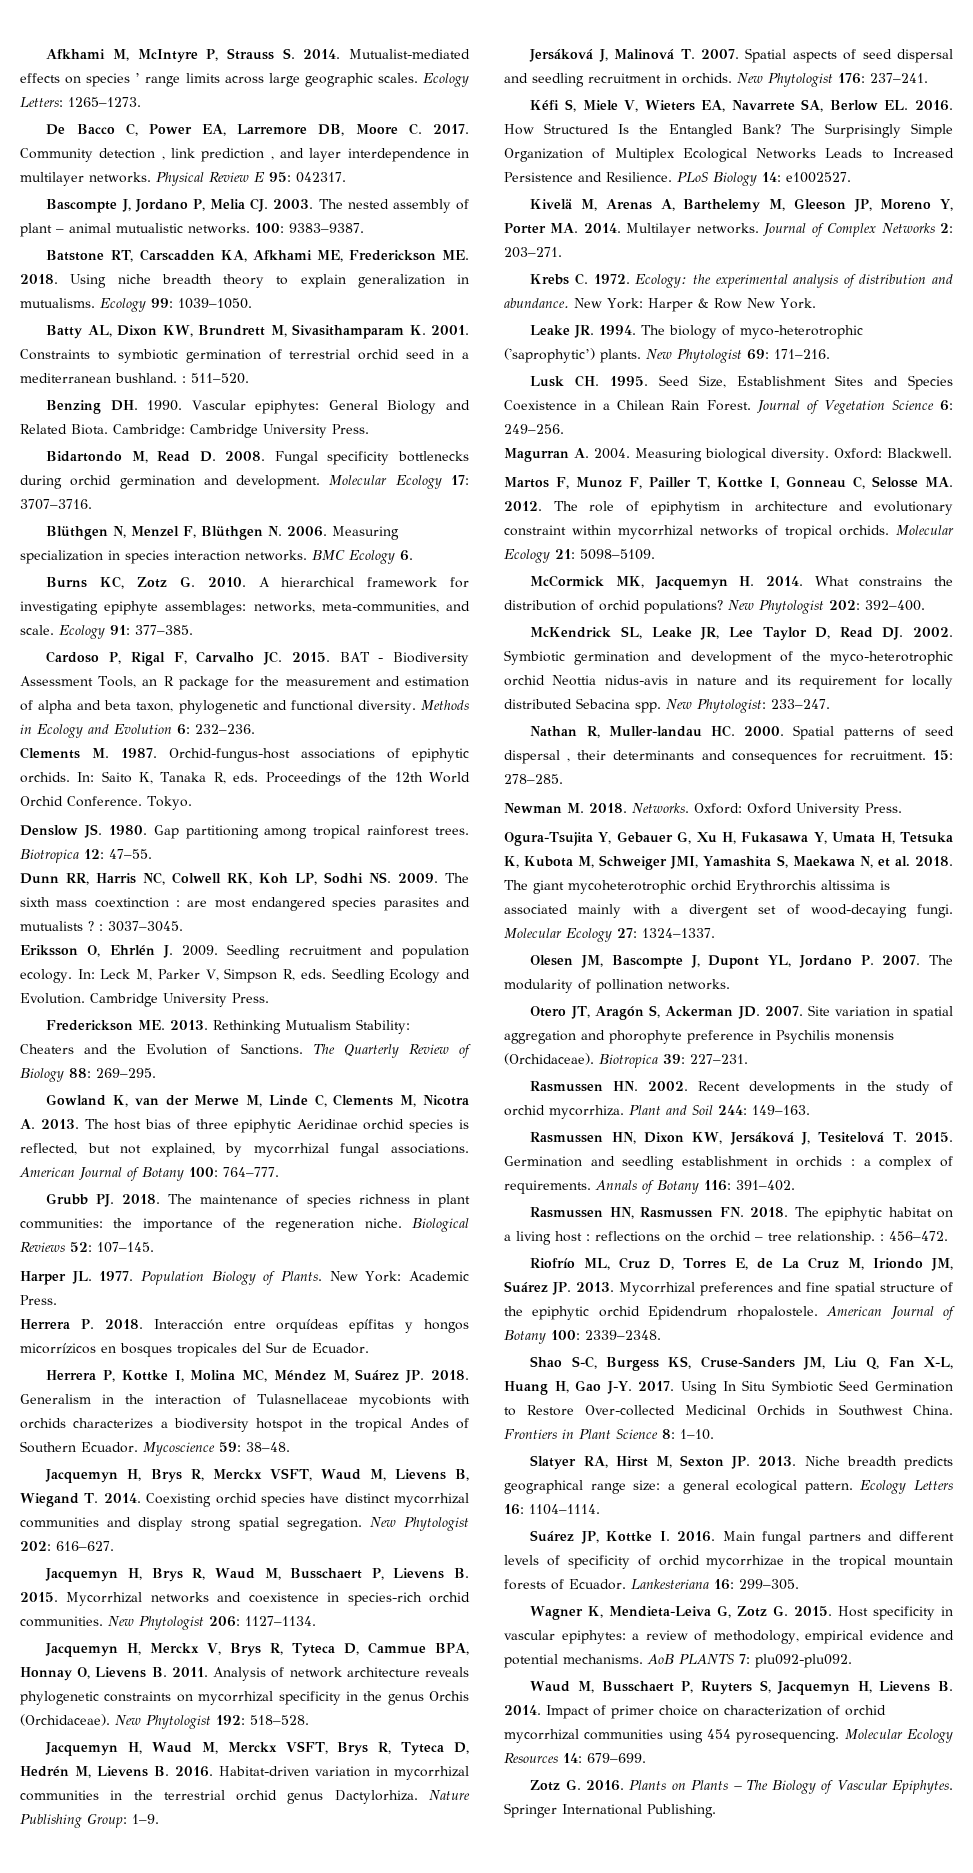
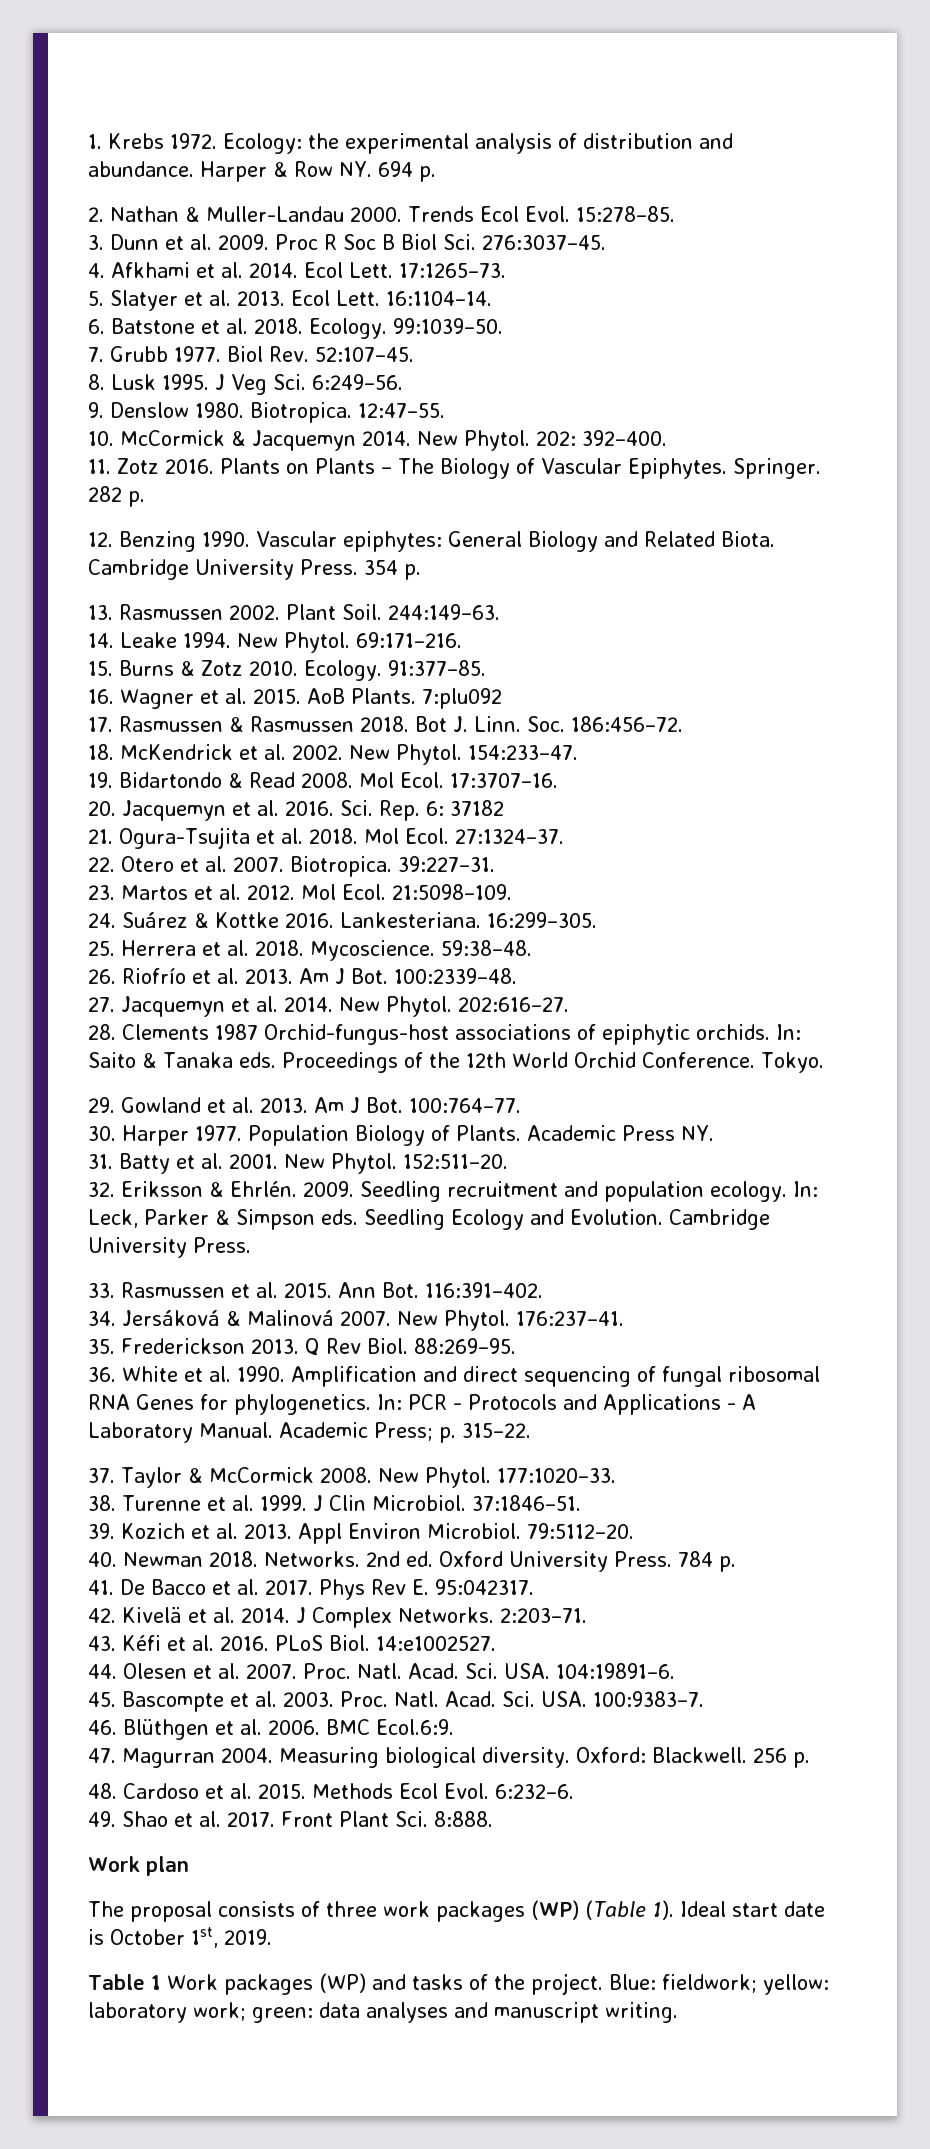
[46,48,470,63] [20,73,469,87] [20,97,141,107] [46,123,470,136] [20,148,469,162] [20,172,346,186] [46,198,469,213] [20,223,364,237] [46,249,470,262] [20,274,469,288] [20,298,252,312] [46,324,470,339] [20,349,470,363] [20,373,249,384] [46,400,138,414] Afkhami M, McIntyre P, Strauss S. 2014. Mutualist-mediated effects on species ’ range limits across large geographic scales. Ecology Letters: 1265–1273. // De Bacco C, Power EA, Larremore DB, Moore C. 2017. Community detection , link prediction , and layer interdependence in multilayer networks. Physical Review E 95: 042317. // Bascompte J, Jordano P, Melia CJ. 2003. The nested assembly of plant – animal mutualistic networks. 100: 9383–9387. // Batstone RT, Carscadden KA, Afkhami ME, Frederickson ME. 2018. Using niche breadth theory to explain generalization in mutualisms. Ecology 99: 1039–1050. // Batty AL, Dixon KW, Brundrett M, Sivasithamparam K. 2001. Constraints to symbiotic germination of terrestrial orchid seed in a mediterranean bushland. : 511–520. // Benzing DH. -> [88,133,733,154] [88,161,436,182] [88,206,675,222] [88,234,606,250] [88,262,506,278] [88,290,492,311] [88,318,503,339] [88,346,414,362] [88,374,403,395] [88,402,445,423] [88,430,667,451] [88,458,821,479] [88,486,145,507] [88,531,196,552] 1. Krebs 1972. Ecology: the experimental analysis of distribution and abundance. Harper & Row NY. 694 p. // 2. Nathan & Muller-Landau 2000. Trends Ecol Evol. 15:278–85. // 3. Dunn et al. 2009. Proc R Soc B Biol Sci. 276:3037–45. // 4. Afkhami et al. 2014. Ecol Lett. 17:1265–73. // 5. Slatyer et al. 2013. Ecol Lett. 16:1104–14. // 6. Batstone et al. 2018. Ecology. 99:1039–50. // 7. Grubb 1977. Biol Rev. 52:107–45. // 8. Lusk 1995. J Veg Sci. 6:249–56. // 9. Denslow 1980. Biotropica. 12:47–55. // 10. McCormick & Jacquemyn 2014. New Phytol. 202: 392–400. // 11. Zotz 2016. Plants on Plants – The Biology of Vascular Epiphytes. Springer. 282 p. // 12. Benzing
[113,424,369,438] [46,451,470,465] [20,475,469,489] [20,499,92,510] [46,526,400,540] [20,550,413,564] [46,576,470,589] [20,601,470,615] [20,625,193,639] [46,651,470,666] [20,676,469,690] [20,700,470,714] [20,724,255,738] [20,747,157,759] Cambridge: Cambridge University Press. // Bidartondo M, Read D. 2008. Fungal specificity bottlenecks during orchid germination and development. Molecular Ecology 17: 3707–3716. // Blüthgen N, Menzel F, Blüthgen N. 2006. Measuring specialization in species interaction networks. BMC Ecology 6. // Burns KC, Zotz G. 2010. A hierarchical framework for investigating epiphyte assemblages: networks, meta-communities, and scale. Ecology 91: 377–385. // Cardoso P, Rigal F, Carvalho JC. 2015. BAT - Biodiversity Assessment Tools, an R package for the measurement and estimation of alpha and beta taxon, phylogenetic and functional diversity. Methods in Ecology and Evolution 6: 232–236. // Clements M. 1987. -> [88,559,421,580] [88,604,500,620] [88,632,462,653] [88,660,486,681] [88,688,502,709] [88,716,683,732] [88,744,578,765] [88,772,558,788] [88,800,504,821] [88,827,564,849] [88,856,495,877] [88,884,512,900] [88,912,597,928] [88,940,532,961] [88,968,517,984] [88,996,569,1017] [88,1024,258,1040] Cambridge University Press. 354 p. // 13. Rasmussen 2002. Plant Soil. 244:149–63. // 14. Leake 1994. New Phytol. 69:171–216. // 15. Burns & Zotz 2010. Ecology. 91:377–85. // 16. Wagner et al. 2015. AoB Plants. 7:plu092 // 17. Rasmussen & Rasmussen 2018. Bot J. Linn. Soc. 186:456–72. // 18. McKendrick et al. 2002. New Phytol. 154:233–47. // 19. Bidartondo & Read 2008. Mol Ecol. 17:3707–16. // 20. Jacquemyn et al. 2016. Sci. Rep. 6: 37182 // 21. Ogura-Tsujita et al. 2018. Mol Ecol. 27:1324–37. // 22. Otero et al. 2007. Biotropica. 39:227–31. // 23. Martos et al. 2012. Mol Ecol. 21:5098–109. // 24. Suárez & Kottke 2016. Lankesteriana. 16:299–305. // 25. Herrera et al. 2018. Mycoscience. 59:38–48. // 26. Riofrío et al. 2013. Am J Bot. 100:2339–48. // 27. Jacquemyn et al. 2014. New Phytol. 202:616–27. // 28. Clements 1987
[139,772,226,784] K, Tanaka R, -> [142,1052,233,1068] & Tanaka
[20,824,469,839] [20,849,152,863] [20,872,469,885] [20,897,470,911] [20,921,183,932] [20,945,173,958] Denslow JS. 1980. Gap partitioning among tropical rainforest trees. Biotropica 12: 47–55. // Dunn RR, Harris NC, Colwell RK, Koh LP, Sodhi NS. 2009. The sixth mass coextinction : are most endangered species parasites and mutualists ? : 3037–3045. // Eriksson O, Ehrlén J. -> [88,1097,521,1113] [88,1125,714,1146] [88,1153,508,1174] [88,1181,297,1197] 29. Gowland et al. 2013. Am J Bot. 100:764–77. // 30. Harper 1977. Population Biology of Plants. Academic Press NY. // 31. Batty et al. 2001. New Phytol. 152:511–20. // 32. Eriksson & Ehrlén.
[100,968,296,983] Leck M, Parker V, Simpson R, -> [88,1209,315,1230] Leck, Parker & Simpson
[46,1019,411,1034] [20,1043,471,1058] [20,1068,156,1082] [46,1094,470,1107] [20,1119,469,1133] [20,1143,469,1157] [19,1167,279,1181] [46,1193,471,1208] [20,1218,469,1232] [20,1242,154,1253] [20,1271,469,1285] [20,1295,57,1305] [20,1319,469,1333] [20,1342,369,1357] [46,1369,470,1383] [20,1394,470,1408] [20,1418,469,1432] [20,1441,290,1456] [45,1468,469,1483] [20,1493,469,1507] [20,1517,470,1531] [20,1541,114,1551] [45,1568,469,1582] [20,1592,470,1606] [20,1616,316,1630] [45,1642,470,1657] [20,1667,470,1681] [20,1691,469,1705] [20,1714,309,1729] [45,1741,469,1756] [20,1766,469,1780] [20,1790,470,1804] [20,1814,159,1828] [529,48,954,63] [504,73,928,87] [530,99,953,112] [504,123,953,138] [504,148,954,162] [504,172,851,186] [530,198,954,213] [504,223,953,237] [504,247,562,258] [530,273,953,288] [504,298,816,312] [530,325,864,339] [504,348,830,363] [530,375,953,390] [504,400,953,414] [504,424,564,434] [504,448,589,462] Frederickson ME. 2013. Rethinking Mutualism Stability: Cheaters and the Evolution of Sanctions. The Quarterly Review of Biology 88: 269–295. // Gowland K, van der Merwe M, Linde C, Clements M, Nicotra A. 2013. The host bias of three epiphytic Aeridinae orchid species is reflected, but not explained, by mycorrhizal fungal associations. American Journal of Botany 100: 764–777. // Grubb PJ. 2018. The maintenance of species richness in plant communities: the importance of the regeneration niche. Biological Reviews 52: 107–145. // Harper JL. 1977. Population Biology of Plants. New York: Academic Press. // Herrera P. 2018. Interacción entre orquídeas epífitas y hongos micorrízicos en bosques tropicales del Sur de Ecuador. // Herrera P, Kottke I, Molina MC, Méndez M, Suárez JP. 2018. Generalism in the interaction of Tulasnellaceae mycobionts with orchids characterizes a biodiversity hotspot in the tropical Andes of Southern Ecuador. Mycoscience 59: 38–48. // Jacquemyn H, Brys R, Merckx VSFT, Waud M, Lievens B, Wiegand T. 2014. Coexisting orchid species have distinct mycorrhizal communities and display strong spatial segregation. New Phytologist 202: 616–627. // Jacquemyn H, Brys R, Waud M, Busschaert P, Lievens B. 2015. Mycorrhizal networks and coexistence in species-rich orchid communities. New Phytologist 206: 1127–1134. // Jacquemyn H, Merckx V, Brys R, Tyteca D, Cammue BPA, Honnay O, Lievens B. 2011. Analysis of network architecture reveals phylogenetic constraints on mycorrhizal specificity in the genus Orchis (Orchidaceae). New Phytologist 192: 518–528. // Jacquemyn H, Waud M, Merckx VSFT, Brys R, Tyteca D, Hedrén M, Lievens B. 2016. Habitat-driven variation in mycorrhizal communities in the terrestrial orchid genus Dactylorhiza. Nature Publishing Group: 1–9. // Jersáková J, Malinová T. 2007. Spatial aspects of seed dispersal and seedling recruitment in orchids. New Phytologist 176: 237–241. // Kéfi S, Miele V, Wieters EA, Navarrete SA, Berlow EL. 2016. How Structured Is the Entangled Bank? The Surprisingly Simple Organization of Multiplex Ecological Networks Leads to Increased Persistence and Resilience. PLoS Biology 14: e1002527. // Kivelä M, Arenas A, Barthelemy M, Gleeson JP, Moreno Y, Porter MA. 2014. Multilayer networks. Journal of Complex Networks 2: 203–271. // Krebs C. 1972. Ecology: the experimental analysis of distribution and abundance. New York: Harper & Row New York. // Leake JR. 1994. The biology of myco-heterotrophic ('saprophytic’) plants. New Phytologist 69: 171–216. // Lusk CH. 1995. Seed Size, Establishment Sites and Species Coexistence in a Chilean Rain Forest. Journal of Vegetation Science 6: 249–256. // Magurran A. -> [88,1282,543,1298] [88,1310,624,1331] [88,1338,516,1356] [88,1366,820,1387] [88,1394,756,1415] [88,1422,531,1443] [88,1467,616,1488] [88,1495,581,1511] [88,1523,634,1544] [88,1551,736,1572] [88,1579,534,1600] [88,1607,587,1628] [88,1635,496,1651] [88,1663,675,1679] [88,1691,704,1712] [88,1719,454,1740] [88,1748,215,1768] 33. Rasmussen et al. 2015. Ann Bot. 116:391–402. // 34. Jersáková & Malinová 2007. New Phytol. 176:237–41. // 35. Frederickson 2013. Q Rev Biol. 88:269–95. // 36. White et al. 1990. Amplification and direct sequencing of fungal ribosomal RNA Genes for phylogenetics. In: PCR - Protocols and Applications - A Laboratory Manual. Academic Press; p. 315–22. // 37. Taylor & McCormick 2008. New Phytol. 177:1020–33. // 38. Turenne et al. 1999. J Clin Microbiol. 37:1846–51. // 39. Kozich et al. 2013. Appl Environ Microbiol. 79:5112–20. // 40. Newman 2018. Networks. 2nd ed. Oxford University Press. 784 p. // 41. De Bacco et al. 2017. Phys Rev E. 95:042317. // 42. Kivelä et al. 2014. J Complex Networks. 2:203–71. // 43. Kéfi et al. 2016. PLoS Biol. 14:e1002527. // 44. Olesen et al. 2007. Proc. Natl. Acad. Sci. USA. 104:19891–6. // 45. Bascompte et al. 2003. Proc. Natl. Acad. Sci. USA. 100:9383–7. // 46. Blüthgen et al. 2006. BMC Ecol.6:9. // 47. Magurran
[504,476,953,489] [504,501,953,515] [504,525,954,539] [504,549,655,563] [530,575,953,590] [504,600,925,614] [530,626,953,641] [504,650,953,665] [504,675,954,689] [504,698,830,713] [530,725,954,740] [504,750,953,764] [504,774,563,784] [504,803,902,817] [504,831,954,846] [504,855,953,870] [504,880,890,894] [504,904,953,918] [504,928,715,942] [530,955,953,969] [504,979,730,993] [530,1005,953,1020] [504,1030,894,1044] [504,1053,748,1068] [530,1081,953,1095] [504,1105,810,1119] [530,1132,953,1145] [504,1156,954,1170] [504,1180,795,1194] [530,1207,953,1221] [504,1231,948,1245] [530,1257,953,1271] [504,1281,953,1296] [504,1306,955,1320] [504,1330,661,1344] [530,1356,953,1371] [504,1380,953,1395] [504,1404,953,1416] [504,1429,714,1440] [530,1455,953,1470] [504,1480,953,1494] [504,1504,600,1515] [530,1530,954,1545] [504,1555,954,1569] [504,1579,799,1590] [530,1605,953,1620] [504,1630,954,1644] [504,1654,852,1668] [530,1680,953,1695] [504,1705,886,1719] [504,1729,953,1743] [504,1753,646,1764] [530,1779,953,1794] [504,1803,716,1818] // Martos F, Munoz F, Pailler T, Kottke I, Gonneau C, Selosse MA. 2012. The role of epiphytism in architecture and evolutionary constraint within mycorrhizal networks of tropical orchids. Molecular Ecology 21: 5098–5109. // McCormick MK, Jacquemyn H. 2014. What constrains the distribution of orchid populations? New Phytologist 202: 392–400. // McKendrick SL, Leake JR, Lee Taylor D, Read DJ. 2002. Symbiotic germination and development of the myco-heterotrophic orchid Neottia nidus-avis in nature and its requirement for locally distributed Sebacina spp. New Phytologist: 233–247. // Nathan R, Muller-landau HC. 2000. Spatial patterns of seed dispersal , their determinants and consequences for recruitment. 15: 278–285. // Newman M. 2018. Networks. Oxford: Oxford University Press. // Ogura-Tsujita Y, Gebauer G, Xu H, Fukasawa Y, Umata H, Tetsuka K, Kubota M, Schweiger JMI, Yamashita S, Maekawa N, et al. 2018. The giant mycoheterotrophic orchid Erythrorchis altissima is associated mainly with a divergent set of wood-decaying fungi. Molecular Ecology 27: 1324–1337. // Olesen JM, Bascompte J, Dupont YL, Jordano P. 2007. The modularity of pollination networks. // Otero JT, Aragón S, Ackerman JD. 2007. Site variation in spatial aggregation and phorophyte preference in Psychilis monensis (Orchidaceae). Biotropica 39: 227–231. // Rasmussen HN. 2002. Recent developments in the study of orchid mycorrhiza. Plant and Soil 244: 149–163. // Rasmussen HN, Dixon KW, Jersáková J, Tesitelová T. 2015. Germination and seedling establishment in orchids : a complex of requirements. Annals of Botany 116: 391–402. // Rasmussen HN, Rasmussen FN. 2018. The epiphytic habitat on a living host : reflections on the orchid – tree relationship. : 456–472. // Riofrío ML, Cruz D, Torres E, de La Cruz M, Iriondo JM, Suárez JP. 2013. Mycorrhizal preferences and fine spatial structure of the epiphytic orchid Epidendrum rhopalostele. American Journal of Botany 100: 2339–2348. // Shao S-C, Burgess KS, Cruse-Sanders JM, Liu Q, Fan X-L, Huang H, Gao J-Y. 2017. Using In Situ Symbiotic Seed Germination to Restore Over-collected Medicinal Orchids in Southwest China. Frontiers in Plant Science 8: 1–10. // Slatyer RA, Hirst M, Sexton JP. 2013. Niche breadth predicts geographical range size: a general ecological pattern. Ecology Letters 16: 1104–1114. // Suárez JP, Kottke I. 2016. Main fungal partners and different levels of specificity of orchid mycorrhizae in the tropical mountain forests of Ecuador. Lankesteriana 16: 299–305. // Wagner K, Mendieta-Leiva G, Zotz G. 2015. Host specificity in vascular epiphytes: a review of methodology, empirical evidence and potential mechanisms. AoB PLANTS 7: plu092-plu092. // Waud M, Busschaert P, Ruyters S, Jacquemyn H, Lievens B. 2014. Impact of primer choice on characterization of orchid mycorrhizal communities using 454 pyrosequencing. Molecular Ecology Resources 14: 679–699. // Zotz G. 2016. Plants on Plants – The Biology of Vascular Epiphytes. Springer International Publishing. -> [752,1748,810,1768] [88,1783,574,1799] [88,1811,493,1827] [88,1856,189,1876] [88,1900,825,1922] [88,1927,272,1948] [88,1973,829,1995] [88,2002,678,2023] 256 p. // 48. Cardoso et al. 2015. Methods Ecol Evol. 6:232–6. // 49. Shao et al. 2017. Front Plant Sci. 8:888. // Work plan // The proposal consists of three work packages (WP) (Table 1). Ideal start date is October 1st, 2019. // Table 1 Work packages (WP) and tasks of the project. Blue: fieldwork; yellow: laboratory work; green: data analyses and manuscript writing.

